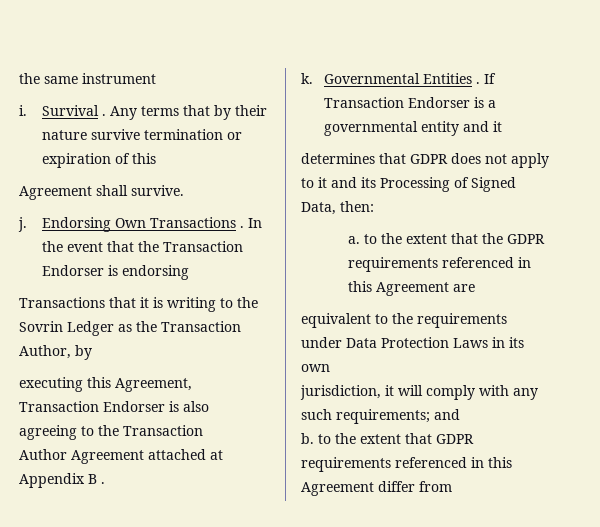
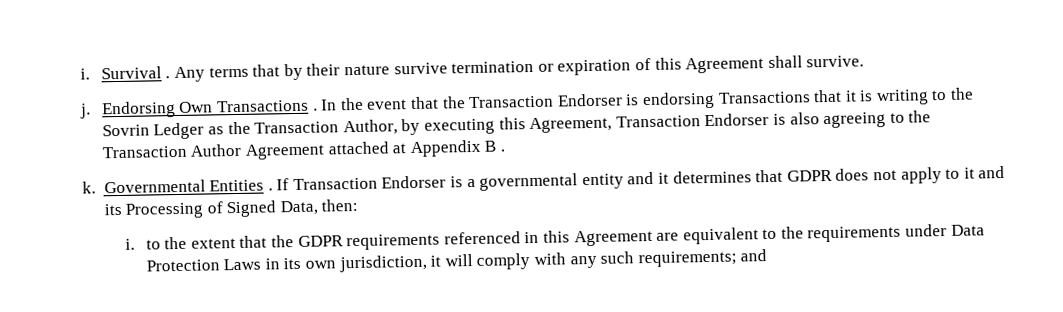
[19,73,156,84] the same instrument // -> (80, 74) none
(157, 158) // -> (682, 63) none
(190, 272) // -> (715, 100) none
(92, 352) // -> (421, 127) none
(203, 430) // -> (187, 152) none
(503, 126) // -> (669, 178) none
[347,236,360,244] a. -> [124,238,135,250] i.
(475, 288) // -> (680, 236) none
(330, 368) // -> (336, 264) none
[301,433,474,444] [301,457,512,472] [301,481,452,496] // b. to the extent that GDPR requirements referenced in this Agreement differ from -> (768, 255) none

